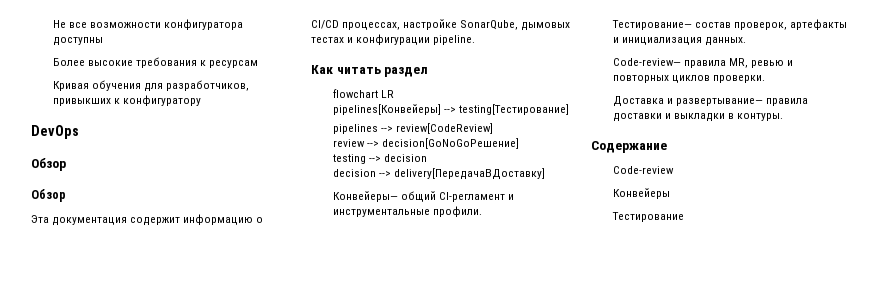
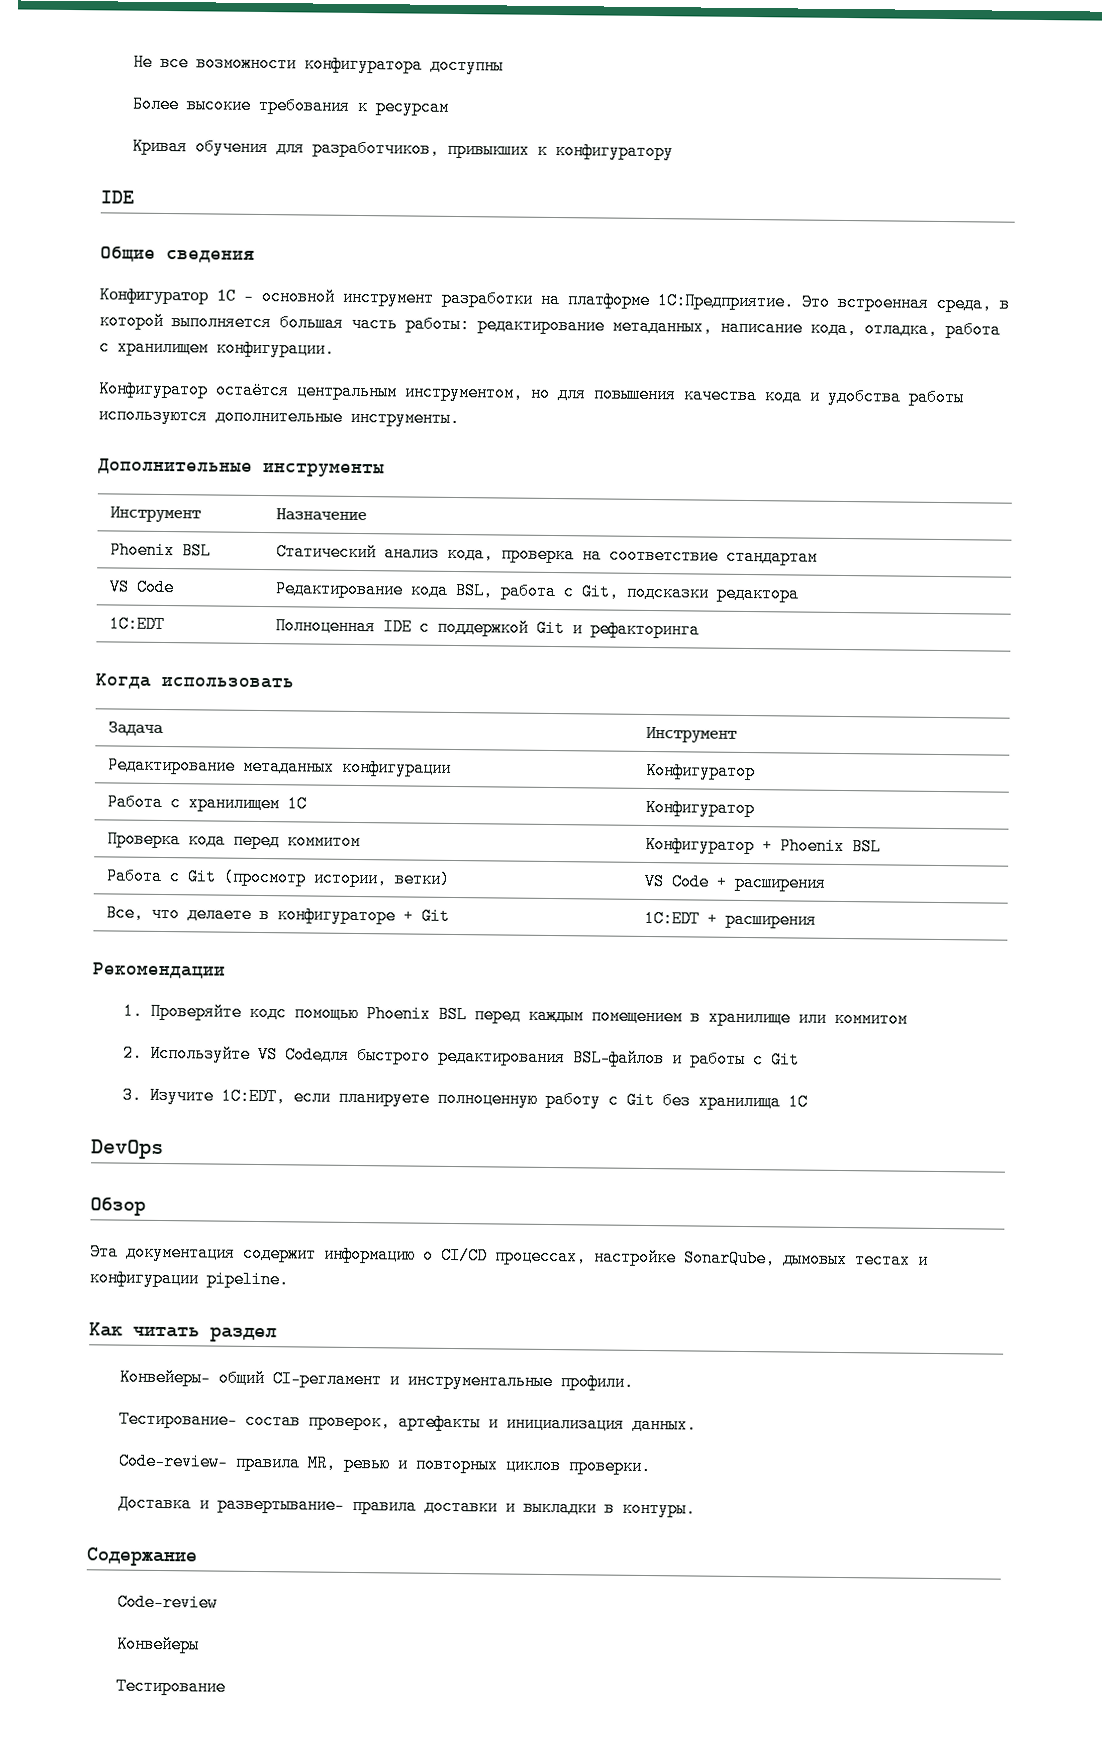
(202, 100) none -> [100,190,135,204] [100,246,255,263] [99,288,1009,313] [99,313,1000,339] [99,339,335,358] [98,381,964,407] [98,407,460,428] [98,458,385,478] [109,506,201,523] [275,508,367,522] [109,541,211,560] [275,544,817,566] [108,578,175,597] [274,581,798,603] [108,615,165,634] [274,618,699,639] [95,673,295,689] [107,721,164,737] [645,726,737,743] [107,757,451,777] [644,762,755,781] [106,794,306,813] [644,799,754,818] [106,831,360,851] [644,836,881,856] [105,868,451,888] [643,872,825,892] [105,904,450,925] [643,909,816,929] [92,962,226,979] [123,1002,908,1028] [123,1044,801,1069] [122,1086,808,1111] // IDE // Общие сведения // Конфигуратор 1С — основной инструмент разработки на платформе 1С:Предприятие. Это встроенная среда, в которой выполняется большая часть работы: редактирование метаданных, написание кода, отладка, работа с хранилищем конфигурации. // Конфигуратор остаётся центральным инструментом, но для повышения качества кода и удобства работы используются дополнительные инструменты. // Дополнительные инструменты // Инструмент | Назначение // Phoenix BSL | Статический анализ кода, проверка на соответствие стандартам // VS Code | Редактирование кода BSL, работа с Git, подсказки редактора // 1С:EDT | Полноценная IDE с поддержкой Git и рефакторинга // Когда использовать // Задача | Инструмент // Редактирование метаданных конфигурации | Конфигуратор // Работа с хранилищем 1С | Конфигуратор // Проверка кода перед коммитом | Конфигуратор + Phoenix BSL // Работа с Git (просмотр истории, ветки) | VS Code + расширения // Все, что делаете в конфигураторе + Git | 1С:EDT + расширения // Рекомендации // 1. Проверяйте кодс помощью Phoenix BSL перед каждым помещением в хранилище или коммитом // 2. Используйте VS Codeдля быстрого редактирования BSL-файлов и работы с Git // 3. Изучите 1С:EDT, если планируете полноценную работу с Git без хранилища 1С
[31,189,66,202] // Обзор -> (146, 1206) none
[333,89,395,98] [333,104,570,115] [333,123,494,134] [333,138,520,149] [333,154,428,164] [333,168,546,180] // flowchart LR // pipelines[Конвейеры] --> testing[Тестирование] // pipelines --> review[CodeReview] // review --> decision[GoNoGoРешение] // testing --> decision // decision --> delivery[ПередачаВДоставку] -> (277, 1334) none

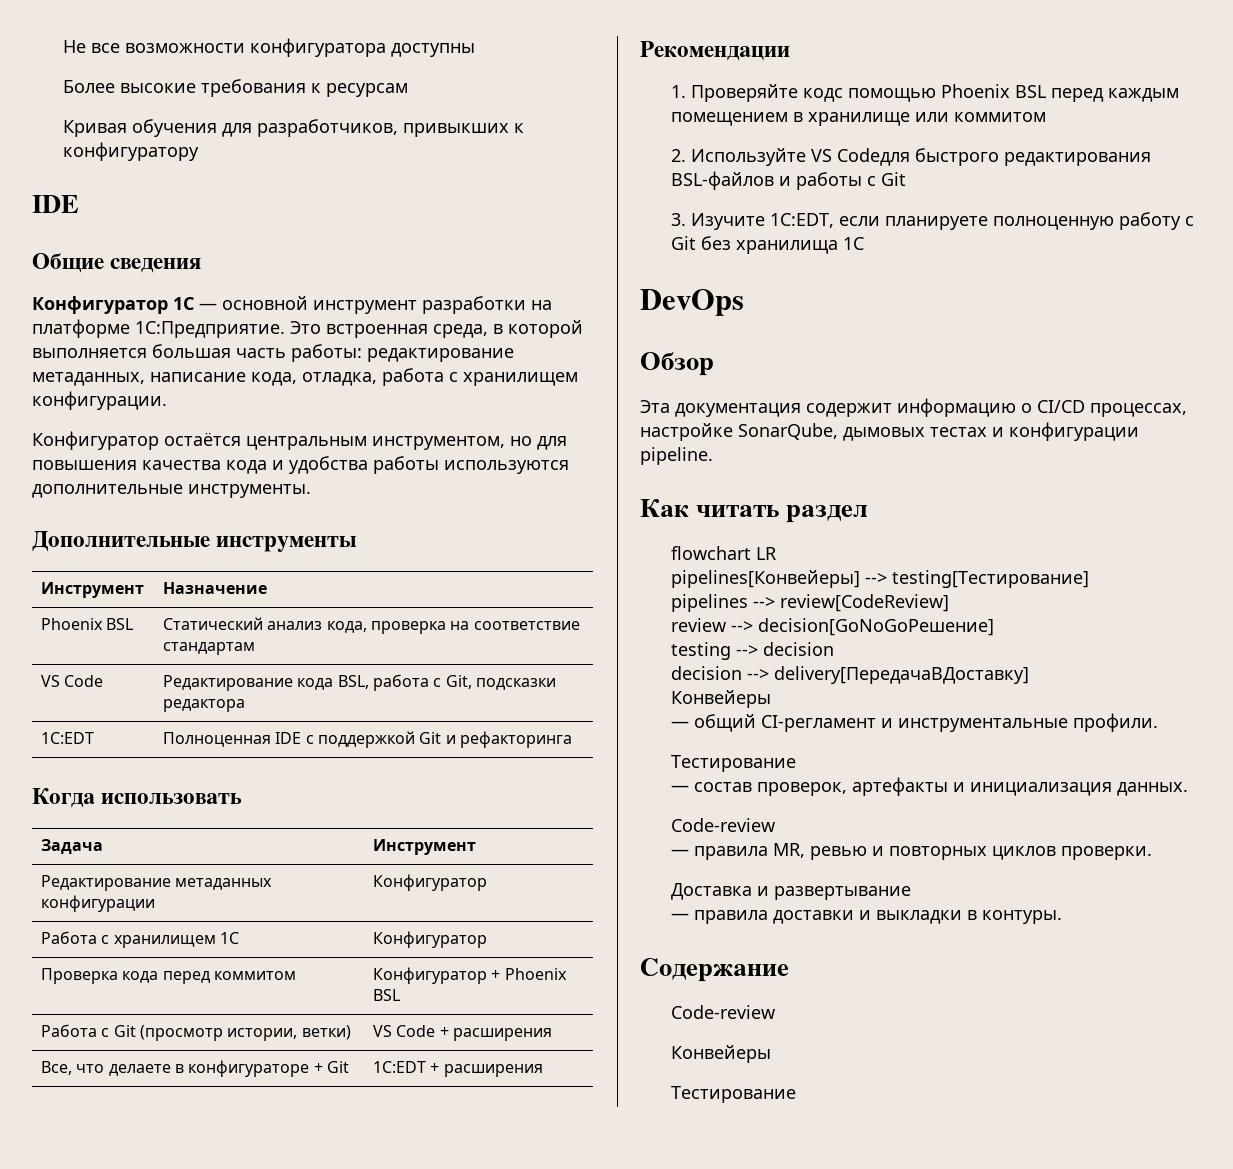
[119,1369,211,1387] Конвейеры— -> [670,546,776,560] [670,570,1089,588] [670,594,949,612] [670,618,994,636] [670,642,834,660] [670,666,1029,684] [670,690,771,708] [670,721,689,728] flowchart LR // pipelines[Конвейеры] --> testing[Тестирование] // pipelines --> review[CodeReview] // review --> decision[GoNoGoРешение] // testing --> decision // decision --> delivery[ПередачаВДоставку] // Конвейеры // —
[119,1411,238,1429] Тестирование— -> [670,755,796,772] [670,785,689,792] Тестирование // —
[118,1452,229,1471] Code-review— -> [670,818,775,832] [670,849,689,856] Code-review // —
[217,1496,345,1514] развертывание— -> [773,886,911,900] [670,913,689,920] развертывание // —

